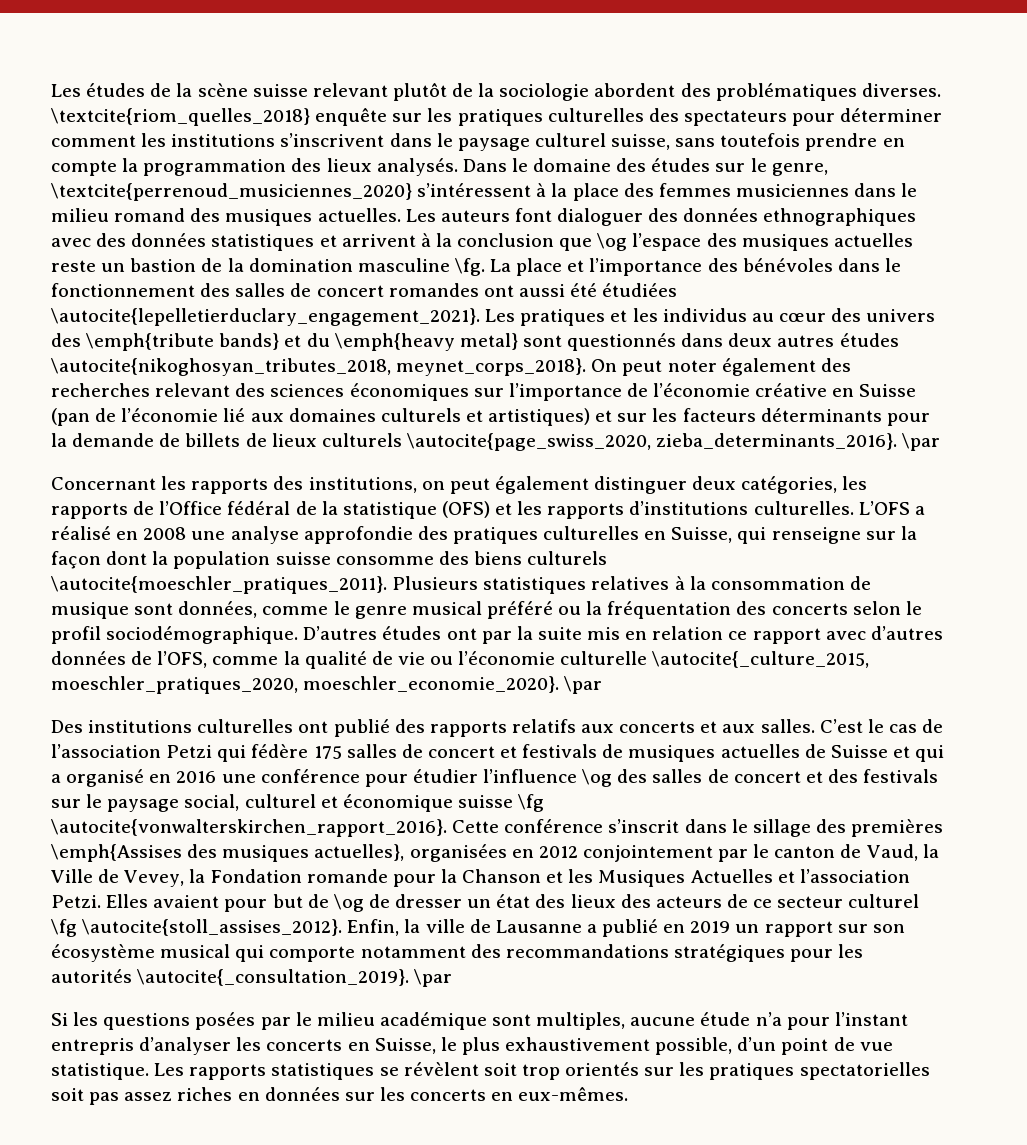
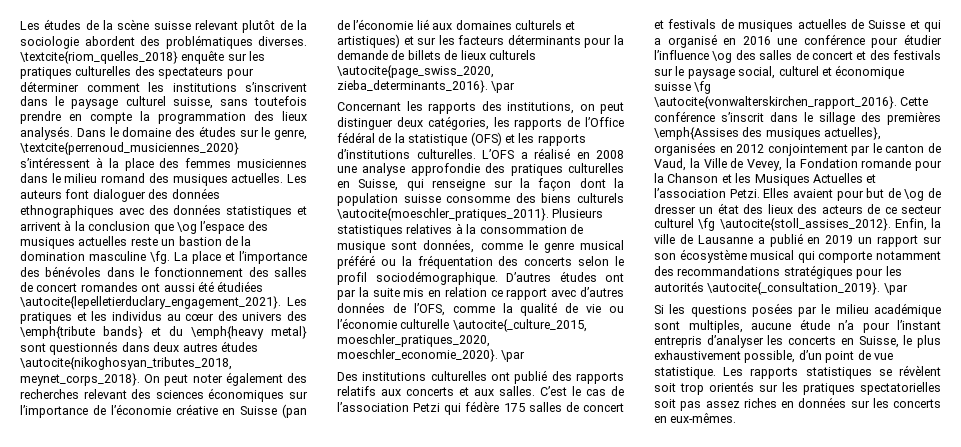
[494,476,589,494] également -> (624, 108) none

